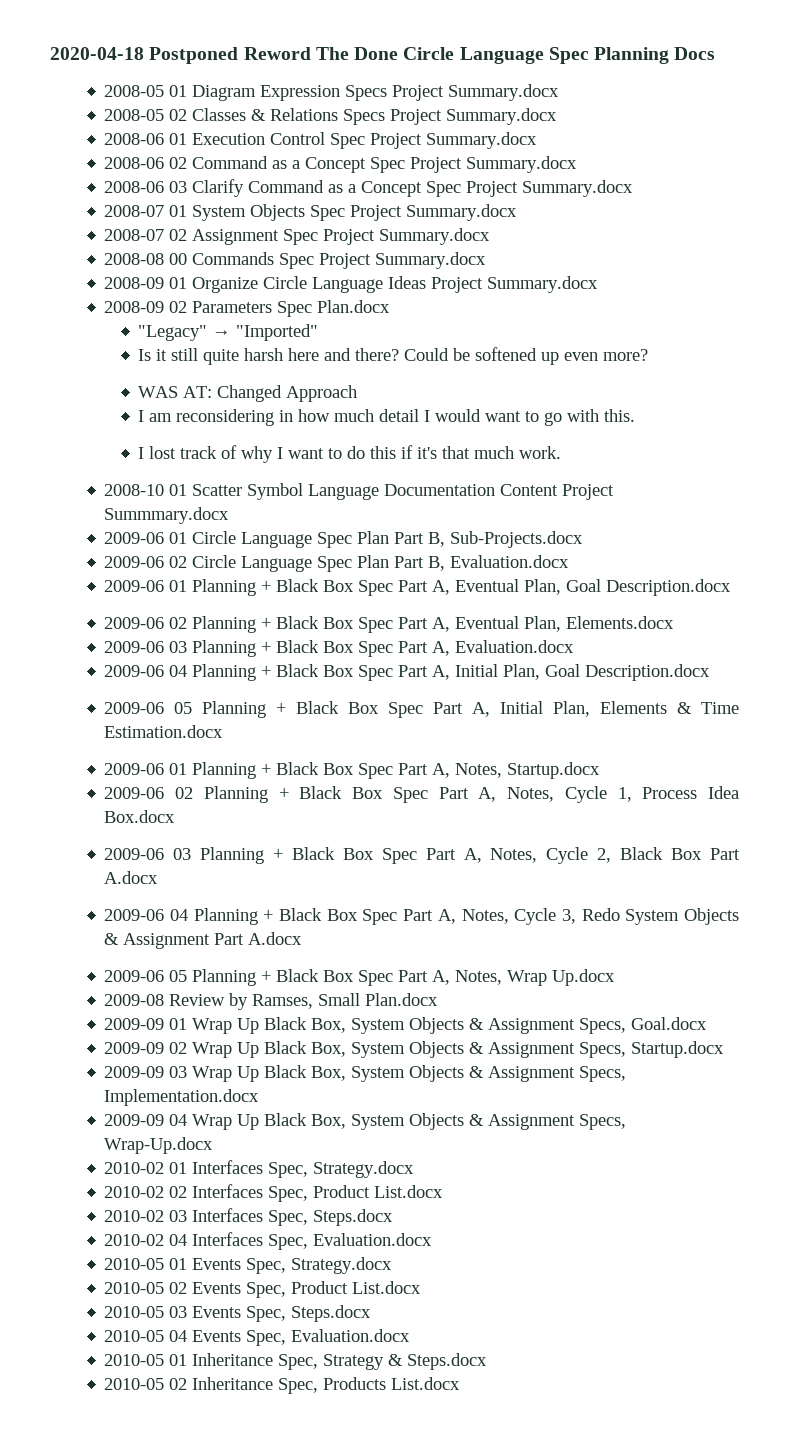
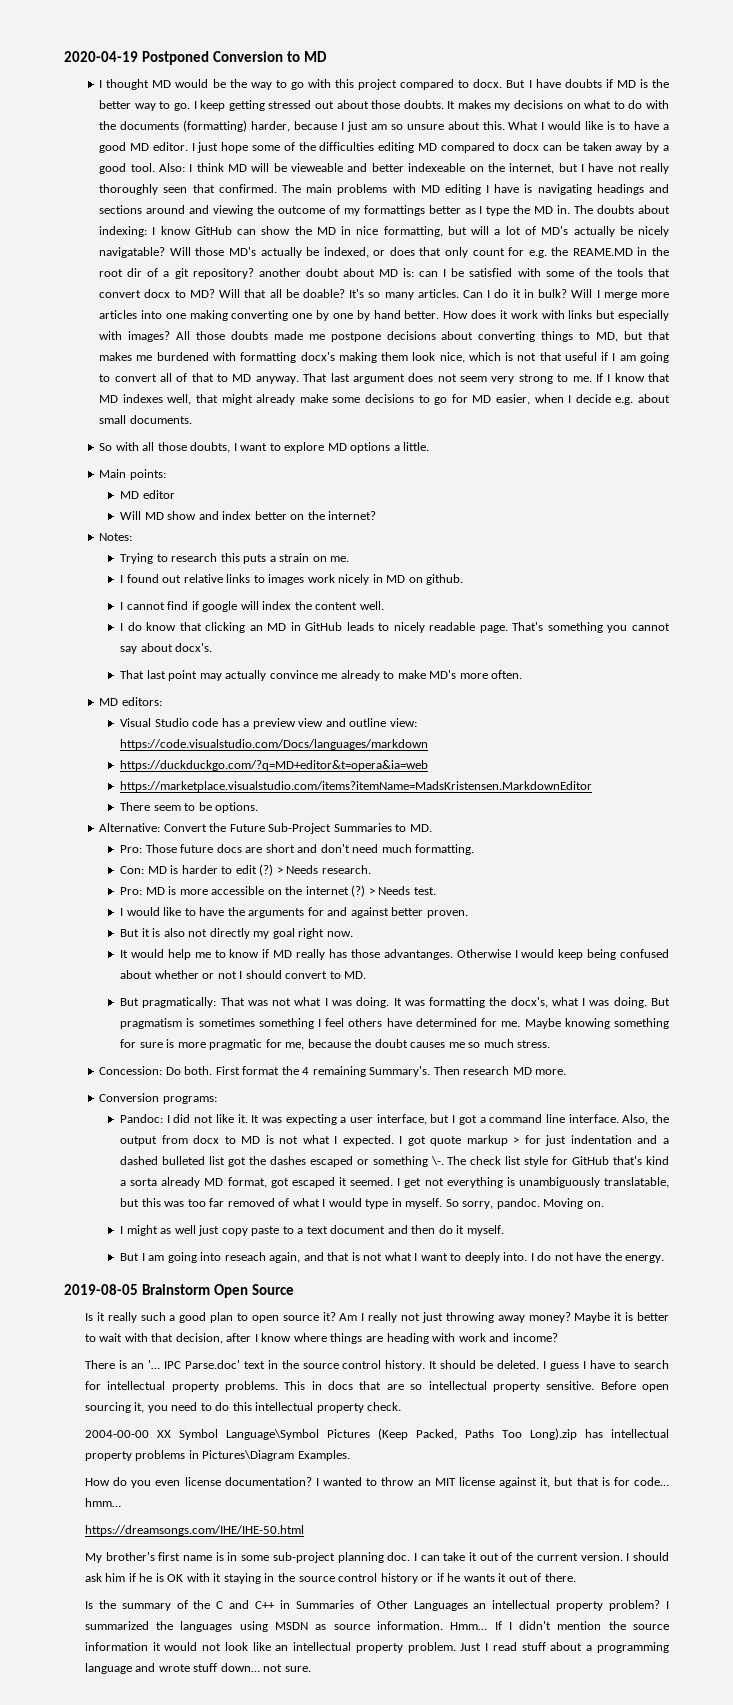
[50,47,716,64] [104,84,560,101] [104,108,558,125] [104,132,538,149] [104,156,578,173] [104,179,634,197] [104,204,518,221] [104,228,491,245] [104,252,487,269] [104,276,599,293] [104,300,391,317] [138,324,319,341] [138,347,649,365] [138,385,358,402] [138,409,636,426] [138,445,562,463] [104,483,615,500] [104,507,230,524] [104,531,584,548] [104,555,570,572] [104,579,732,596] [104,616,675,633] [104,640,575,657] [104,664,711,681] [104,701,739,718] [104,725,224,738] [104,762,601,779] [104,786,739,803] [104,810,176,823] [104,847,740,864] [104,871,159,884] [104,908,739,925] [104,932,303,949] [104,969,616,986] [104,993,439,1010] [104,1017,708,1034] [104,1041,725,1058] [104,1065,627,1082] [104,1089,260,1106] [104,1113,627,1130] [104,1137,214,1154] [104,1160,415,1178] [104,1184,444,1202] [104,1208,394,1226] [104,1232,433,1250] [104,1257,393,1274] [104,1281,422,1298] [104,1305,372,1322] [104,1329,411,1346] [104,1353,488,1370] [104,1377,461,1394] 2020-04-18 Postponed Reword The Done Circle Language Spec Planning Docs // 2008-05 01 Diagram Expression Specs Project Summary.docx // 2008-05 02 Classes & Relations Specs Project Summary.docx // 2008-06 01 Execution Control Spec Project Summary.docx // 2008-06 02 Command as a Concept Spec Project Summary.docx // 2008-06 03 Clarify Command as a Concept Spec Project Summary.docx // 2008-07 01 System Objects Spec Project Summary.docx // 2008-07 02 Assignment Spec Project Summary.docx // 2008-08 00 Commands Spec Project Summary.docx // 2008-09 01 Organize Circle Language Ideas Project Summary.docx // 2008-09 02 Parameters Spec Plan.docx // "Legacy" → "Imported" // Is it still quite harsh here and there? Could be softened up even more? // WAS AT: Changed Approach // I am reconsidering in how much detail I would want to go with this. // I lost track of why I want to do this if it's that much work. // 2008-10 01 Scatter Symbol Language Documentation Content Project Summmary.docx // 2009-06 01 Circle Language Spec Plan Part B, Sub-Projects.docx // 2009-06 02 Circle Language Spec Plan Part B, Evaluation.docx // 2009-06 01 Planning + Black Box Spec Part A, Eventual Plan, Goal Description.docx // 2009-06 02 Planning + Black Box Spec Part A, Eventual Plan, Elements.docx // 2009-06 03 Planning + Black Box Spec Part A, Evaluation.docx // 2009-06 04 Planning + Black Box Spec Part A, Initial Plan, Goal Description.docx // 2009-06 05 Planning + Black Box Spec Part A, Initial Plan, Elements & Time Estimation.docx // 2009-06 01 Planning + Black Box Spec Part A, Notes, Startup.docx // 2009-06 02 Planning + Black Box Spec Part A, Notes, Cycle 1, Process Idea Box.docx // 2009-06 03 Planning + Black Box Spec Part A, Notes, Cycle 2, Black Box Part A.docx // 2009-06 04 Planning + Black Box Spec Part A, Notes, Cycle 3, Redo System Objects & Assignment Part A.docx // 2009-06 05 Planning + Black Box Spec Part A, Notes, Wrap Up.docx // 2009-08 Review by Ramses, Small Plan.docx // 2009-09 01 Wrap Up Black Box, System Objects & Assignment Specs, Goal.docx // 2009-09 02 Wrap Up Black Box, System Objects & Assignment Specs, Startup.docx // 2009-09 03 Wrap Up Black Box, System Objects & Assignment Specs, Implementation.docx // 2009-09 04 Wrap Up Black Box, System Objects & Assignment Specs, Wrap-Up.docx // 2010-02 01 Interfaces Spec, Strategy.docx // 2010-02 02 Interfaces Spec, Product List.docx // 2010-02 03 Interfaces Spec, Steps.docx // 2010-02 04 Interfaces Spec, Evaluation.docx // 2010-05 01 Events Spec, Strategy.docx // 2010-05 02 Events Spec, Product List.docx // 2010-05 03 Events Spec, Steps.docx // 2010-05 04 Events Spec, Evaluation.docx // 2010-05 01 Inheritance Spec, Strategy & Steps.docx // 2010-05 02 Inheritance Spec, Products List.docx -> [64,51,328,65] [99,79,669,90] [99,100,669,111] [99,120,670,132] [99,142,669,153] [99,163,669,174] [99,184,669,195] [99,205,671,216] [99,226,669,237] [99,247,669,258] [99,268,670,279] [99,289,669,300] [99,310,669,321] [99,331,670,342] [99,352,669,363] [99,373,670,384] [99,394,670,405] [99,415,192,424] [99,442,430,453] [99,469,166,480] [120,490,175,499] [120,511,377,520] [99,533,133,541] [120,553,350,564] [120,574,464,585] [120,601,384,612] [120,622,670,633] [120,643,213,654] [120,670,523,681] [99,697,162,706] [120,718,417,729] [120,739,429,750] [120,760,429,771] [120,781,593,792] [120,802,259,813] [99,823,432,834] [120,844,475,855] [120,864,371,876] [120,885,436,897] [120,907,468,918] [120,928,353,939] [120,949,669,960] [120,970,367,979] [120,997,670,1008] [120,1018,669,1029] [120,1039,551,1050] [99,1066,567,1077] [99,1093,217,1104] [120,1114,669,1125] [120,1135,669,1146] [120,1156,669,1167] [120,1177,669,1188] [120,1198,604,1209] [120,1225,504,1236] [120,1252,665,1263] [64,1284,295,1298] [84,1312,670,1323] [84,1333,558,1344] [84,1360,669,1371] [84,1381,669,1392] [84,1402,402,1413] [84,1428,669,1440] [84,1450,350,1461] [84,1477,669,1488] [84,1498,121,1507] [84,1525,304,1536] [84,1552,669,1563] [84,1573,576,1584] [84,1600,669,1611] [84,1621,669,1632] [84,1642,670,1653] [84,1663,311,1674] 2020-04-19 Postponed Conversion to MD // I thought MD would be the way to go with this project compared to docx. But I have doubts if MD is the better way to go. I keep getting stressed out about those doubts. It makes my decisions on what to do with the documents (formatting) harder, because I just am so unsure about this. What I would like is to have a good MD editor. I just hope some of the difficulties editing MD compared to docx can be taken away by a good tool. Also: I think MD will be vieweable and better indexeable on the internet, but I have not really thoroughly seen that confirmed. The main problems with MD editing I have is navigating headings and sections around and viewing the outcome of my formattings better as I type the MD in. The doubts about indexing: I know GitHub can show the MD in nice formatting, but will a lot of MD's actually be nicely navigatable? Will those MD's actually be indexed, or does that only count for e.g. the REAME.MD in the root dir of a git repository? another doubt about MD is: can I be satisfied with some of the tools that convert docx to MD? Will that all be doable? It's so many articles. Can I do it in bulk? Will I merge more articles into one making converting one by one by hand better. How does it work with links but especially with images? All those doubts made me postpone decisions about converting things to MD, but that makes me burdened with formatting docx's making them look nice, which is not that useful if I am going to convert all of that to MD anyway. That last argument does not seem very strong to me. If I know that MD indexes well, that might already make some decisions to go for MD easier, when I decide e.g. about small documents. // So with all those doubts, I want to explore MD options a little. // Main points: // MD editor // Will MD show and index better on the internet? // Notes: // Trying to research this puts a strain on me. // I found out relative links to images work nicely in MD on github. // I cannot find if google will index the content well. // I do know that clicking an MD in GitHub leads to nicely readable page. That's something you cannot say about docx's. // That last point may actually convince me already to make MD's more often. // MD editors: // Visual Studio code has a preview view and outline view: https://code.visualstudio.com/Docs/languages/markdown // https://duckduckgo.com/?q=MD+editor&t=opera&ia=web // https://marketplace.visualstudio.com/items?itemName=MadsKristensen.MarkdownEditor // There seem to be options. // Alternative: Convert the Future Sub-Project Summaries to MD. // Pro: Those future docs are short and don't need much formatting. // Con: MD is harder to edit (?) > Needs research. // Pro: MD is more accessible on the internet (?) > Needs test. // I would like to have the arguments for and against better proven. // But it is also not directly my goal right now. // It would help me to know if MD really has those advantanges. Otherwise I would keep being confused about whether or not I should convert to MD. // But pragmatically: That was not what I was doing. It was formatting the docx's, what I was doing. But pragmatism is sometimes something I feel others have determined for me. Maybe knowing something for sure is more pragmatic for me, because the doubt causes me so much stress. // Concession: Do both. First format the 4 remaining Summary's. Then research MD more. // Conversion programs: // Pandoc: I did not like it. It was expecting a user interface, but I got a command line interface. Also, the output from docx to MD is not what I expected. I got quote markup > for just indentation and a dashed bulleted list got the dashes escaped or something \-. The check list style for GitHub that's kind a sorta already MD format, got escaped it seemed. I get not everything is unambiguously translatable, but this was too far removed of what I would type in myself. So sorry, pandoc. Moving on. // I might as well just copy paste to a text document and then do it myself. // But I am going into reseach again, and that is not what I want to deeply into. I do not have the energy. // 2019-08-05 Brainstorm Open Source // Is it really such a good plan to open source it? Am I really not just throwing away money? Maybe it is better to wait with that decision, after I know where things are heading with work and income? // There is an '… IPC Parse.doc' text in the source control history. It should be deleted. I guess I have to search for intellectual property problems. This in docs that are so intellectual property sensitive. Before open sourcing it, you need to do this intellectual property check. // 2004-00-00 XX Symbol Language\Symbol Pictures (Keep Packed, Paths Too Long).zip has intellectual property problems in Pictures\Diagram Examples. // How do you even license documentation? I wanted to throw an MIT license against it, but that is for code… hmm… // https://dreamsongs.com/IHE/IHE-50.html // My brother's first name is in some sub-project planning doc. I can take it out of the current version. I should ask him if he is OK with it staying in the source control history or if he wants it out of there. // Is the summary of the C and C++ in Summaries of Other Languages an intellectual property problem? I summarized the languages using MSDN as source information. Hmm… If I didn't mention the source information it would not look like an intellectual property problem. Just I read stuff about a programming language and wrote stuff down… not sure.

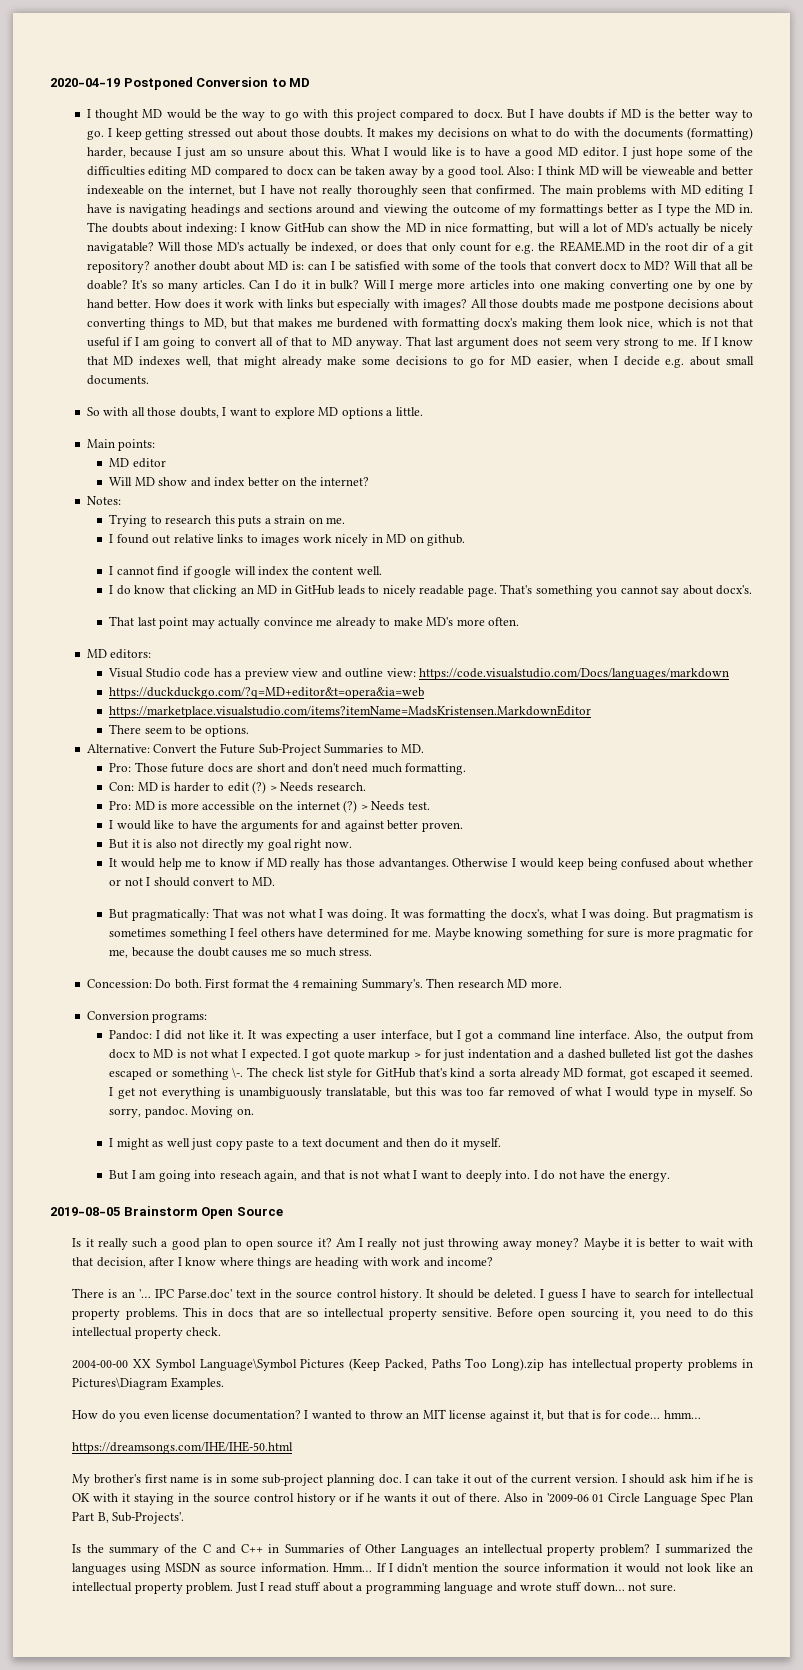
(576, 1577) none -> [503,1493,754,1505] [72,1512,185,1524] Also in '2009-06 01 Circle Language Spec Plan Part B, Sub-Projects'.

